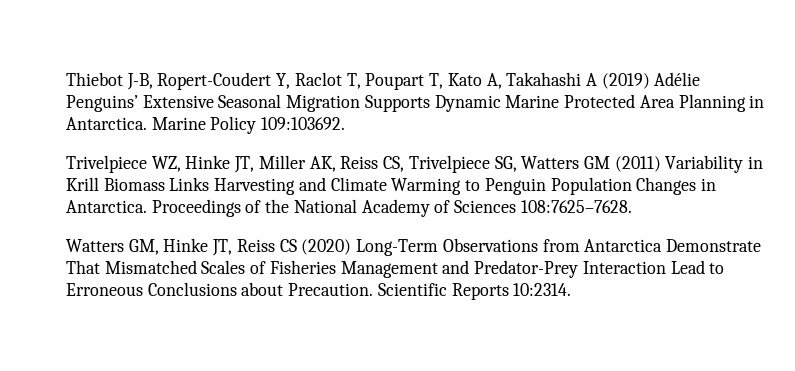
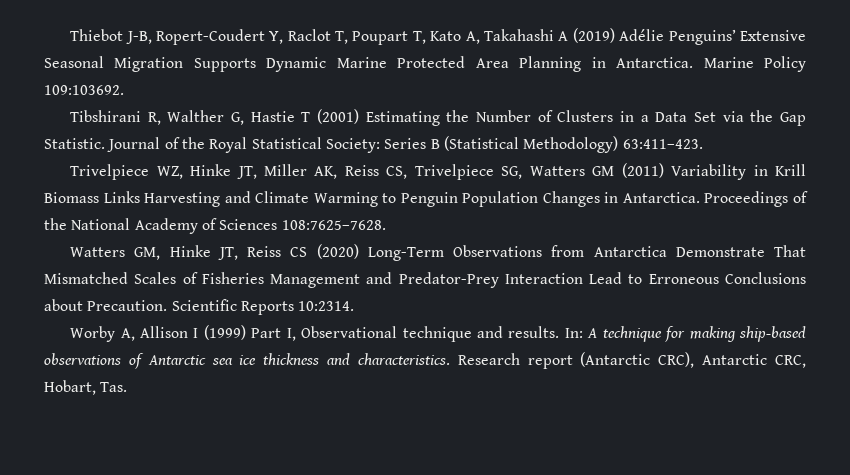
(346, 123) none -> [70,109,807,126] [44,136,703,153] // Tibshirani R, Walther G, Hastie T (2001) Estimating the Number of Clusters in a Data Set via the Gap Statistic. Journal of the Royal Statistical Society: Series B (Statistical Methodology) 63:411–423.
(572, 289) none -> [70,325,807,342] [44,352,806,369] [44,380,128,395] // Worby A, Allison I (1999) Part I, Observational technique and results. In: A technique for making ship-based observations of Antarctic sea ice thickness and characteristics. Research report (Antarctic CRC), Antarctic CRC, Hobart, Tas.

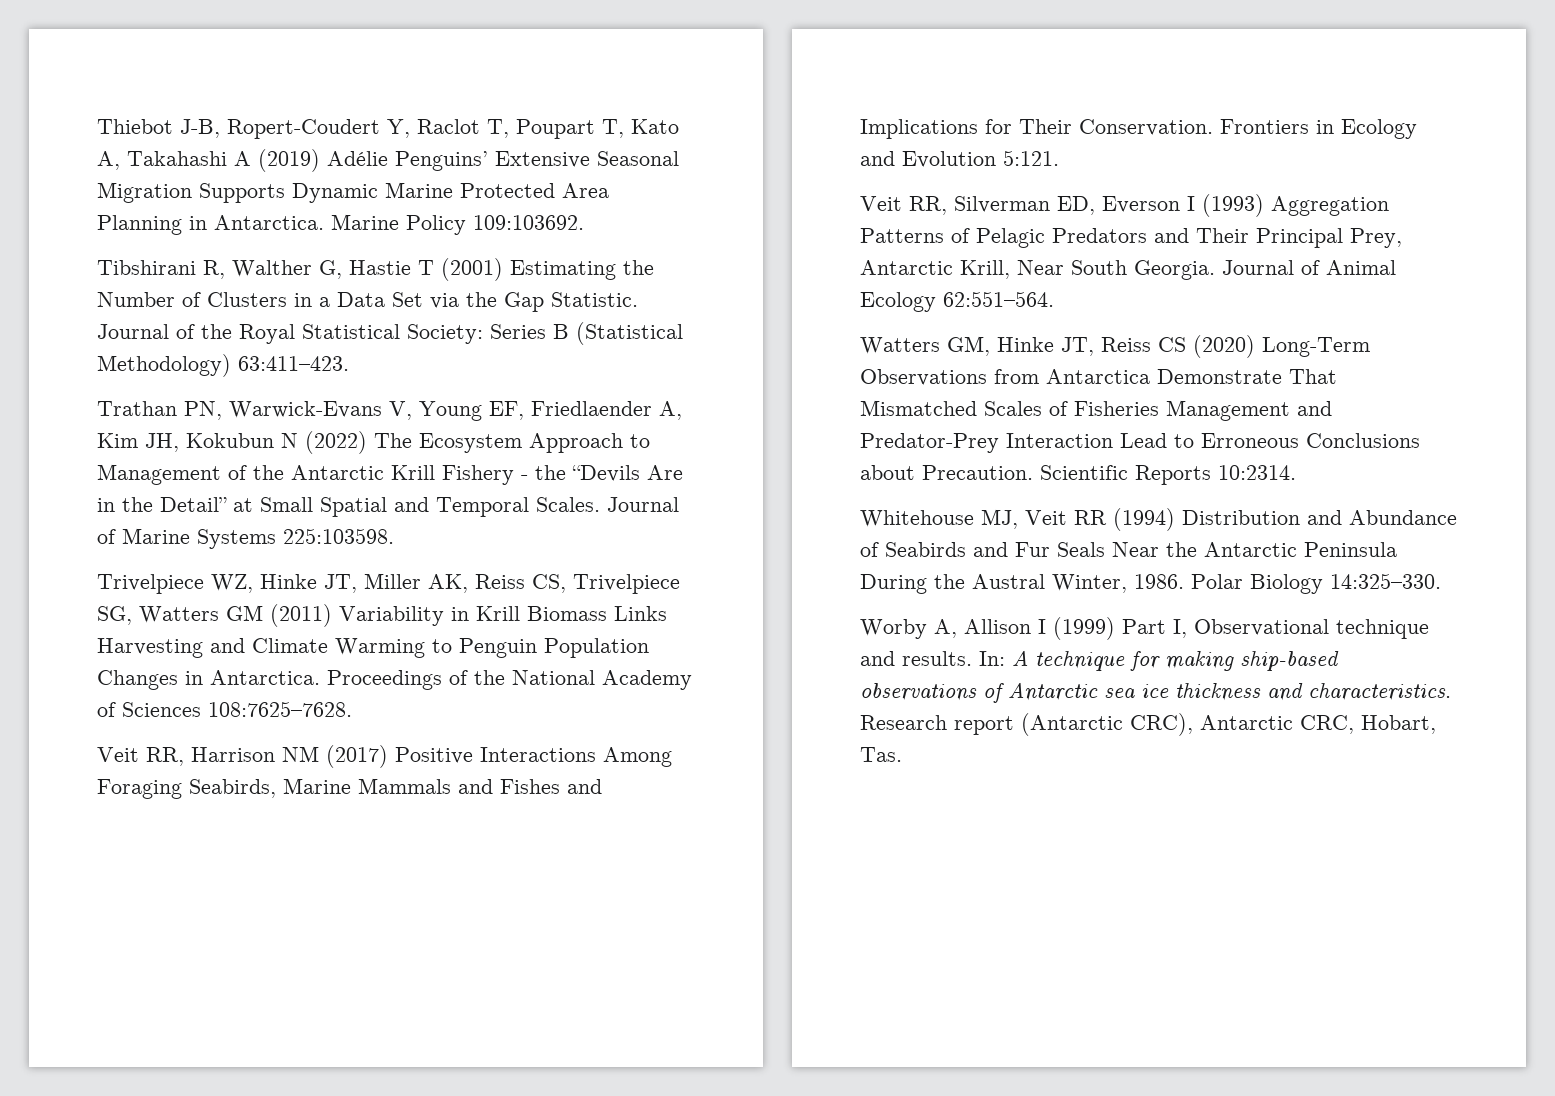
(703, 144) none -> [97,401,682,421] [97,431,650,454] [97,464,683,485] [97,497,679,517] [97,528,394,549] // Trathan PN, Warwick-Evans V, Young EF, Friedlaender A, Kim JH, Kokubun N (2022) The Ecosystem Approach to Management of the Antarctic Krill Fishery - the “Devils Are in the Detail” at Small Spatial and Temporal Scales. Journal of Marine Systems 225:103598.
(386, 225) none -> [97,745,672,768] [97,778,602,799] [860,119,1417,139] [860,150,1059,168] [860,194,1389,217] [860,228,1402,248] [860,260,1396,280] [860,291,1054,312] // Veit RR, Harrison NM (2017) Positive Interactions Among Foraging Seabirds, Marine Mammals and Fishes and Implications for Their Conservation. Frontiers in Ecology and Evolution 5:121. // Veit RR, Silverman ED, Everson I (1993) Aggregation Patterns of Pelagic Predators and Their Principal Prey, Antarctic Krill, Near South Georgia. Journal of Animal Ecology 62:551–564.
(355, 306) none -> [860,508,1457,531] [860,542,1397,557] [860,573,1441,594] // Whitehouse MJ, Veit RR (1994) Distribution and Abundance of Seabirds and Fur Seals Near the Antarctic Peninsula During the Austral Winter, 1986. Polar Biology 14:325–330.

